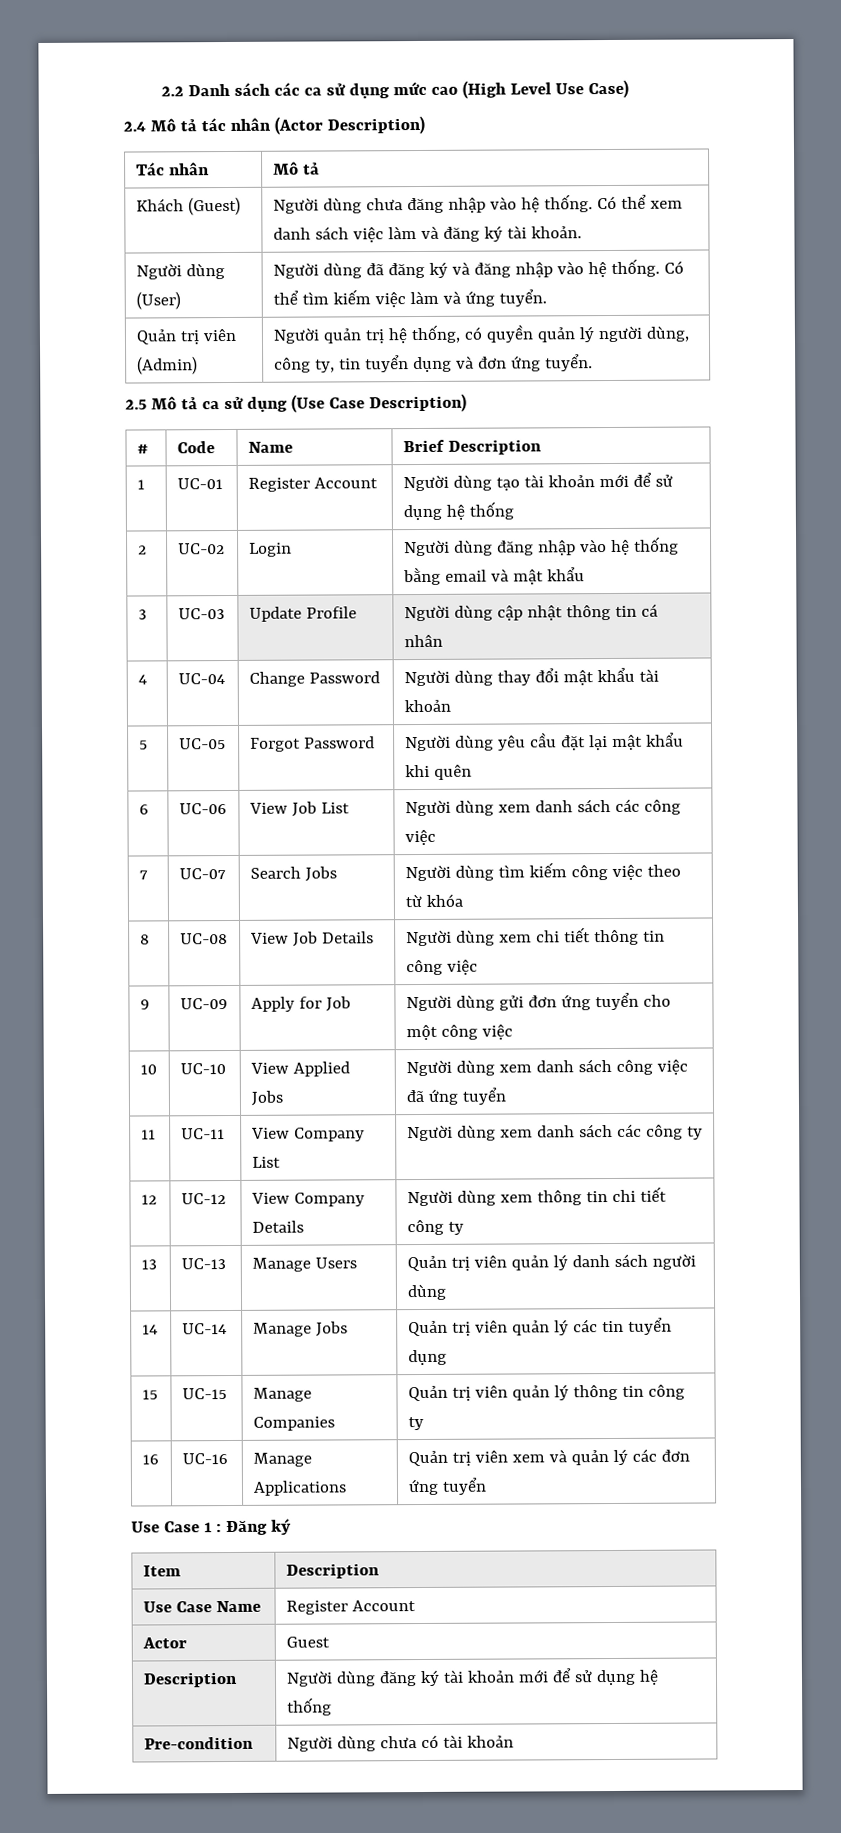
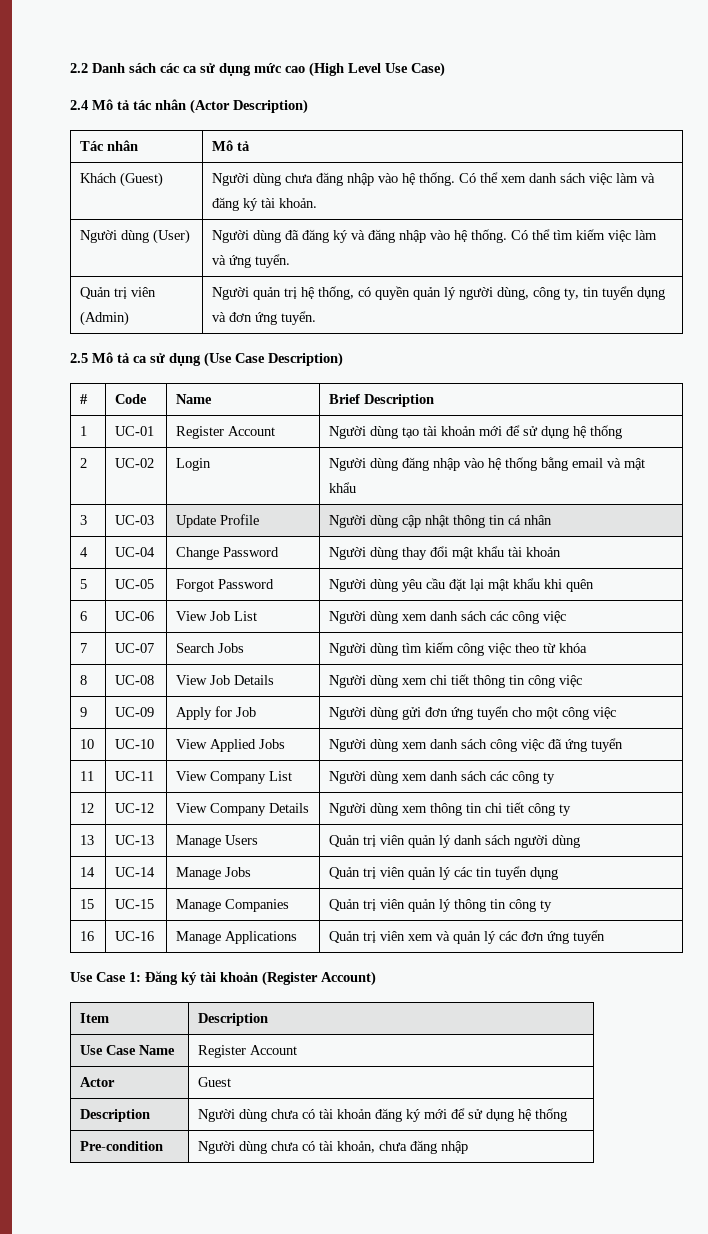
[203,1522,222,1533] 1 : -> [129,972,141,982] 1:
(291, 1526) none -> [200,971,376,986] tài khoản (Register Account)
[378,1669,515,1687] đăng ký tài khoản -> [271,1108,422,1122] chưa có tài khoản đăng ký
[466,1735,514,1748] khoản -> [337,1140,469,1154] khoản, chưa đăng nhập

